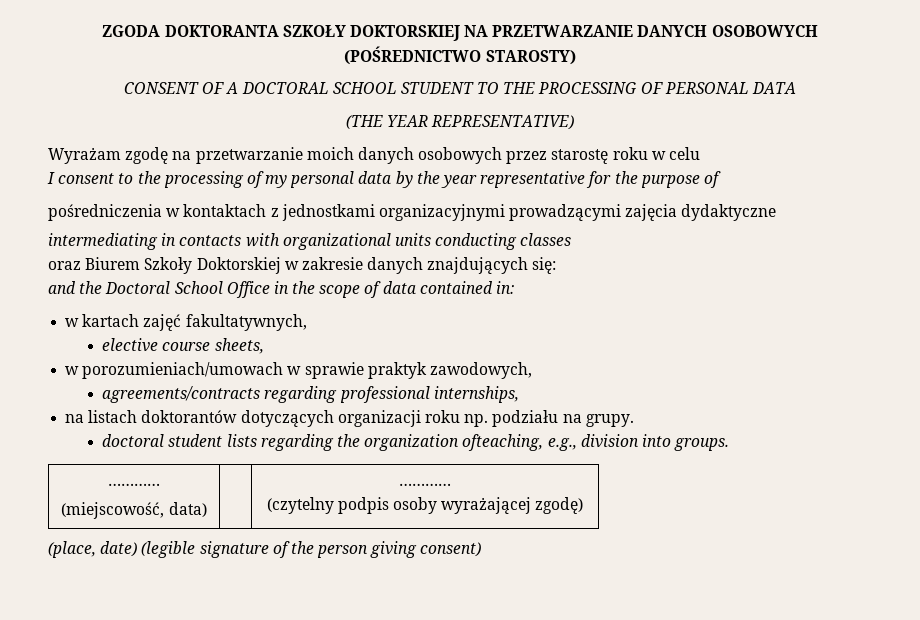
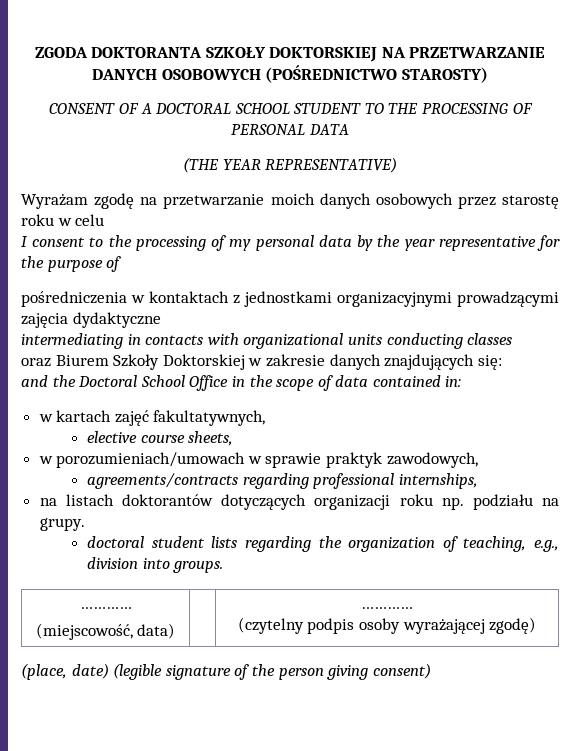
[462,434,544,451] ofteaching, -> [442,536,527,552] of teaching,

